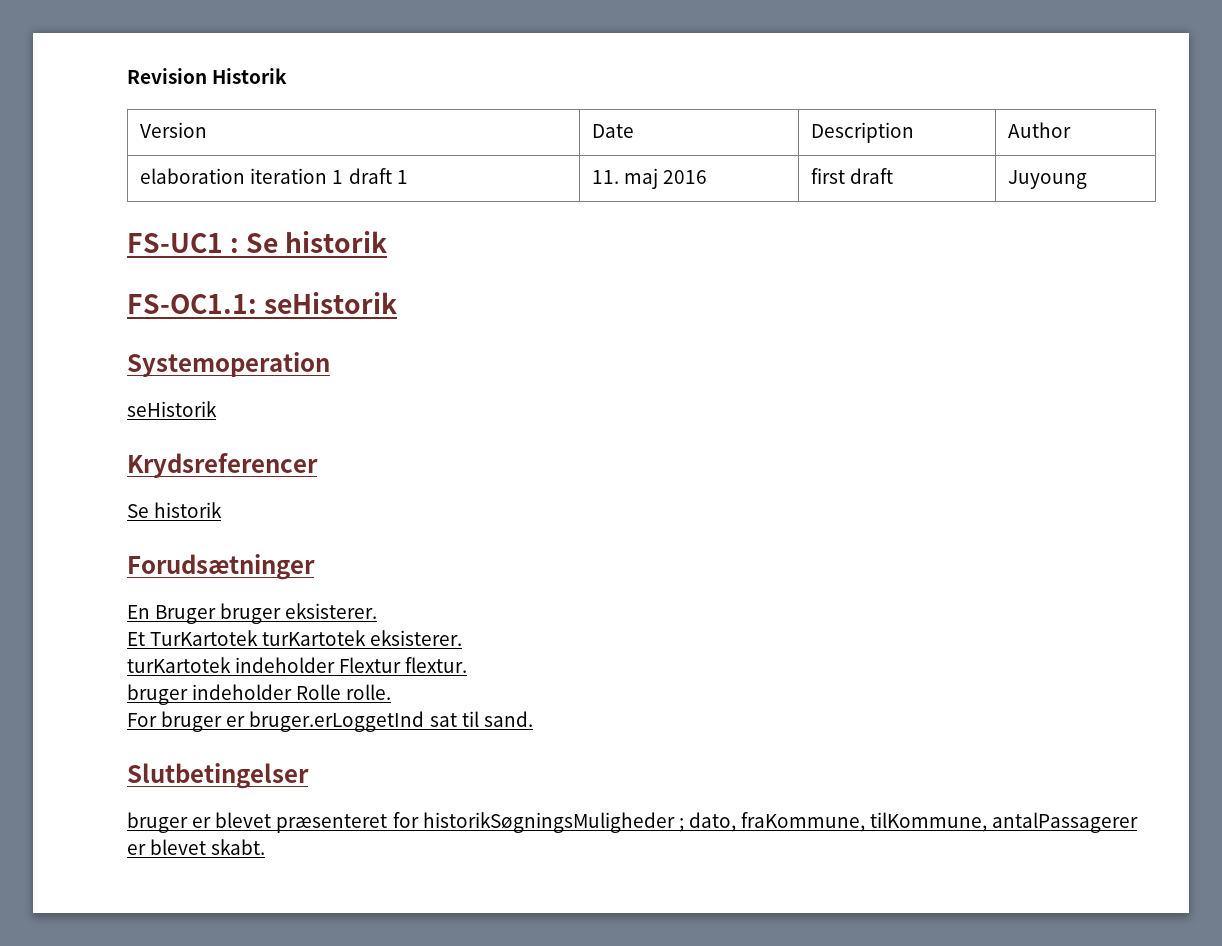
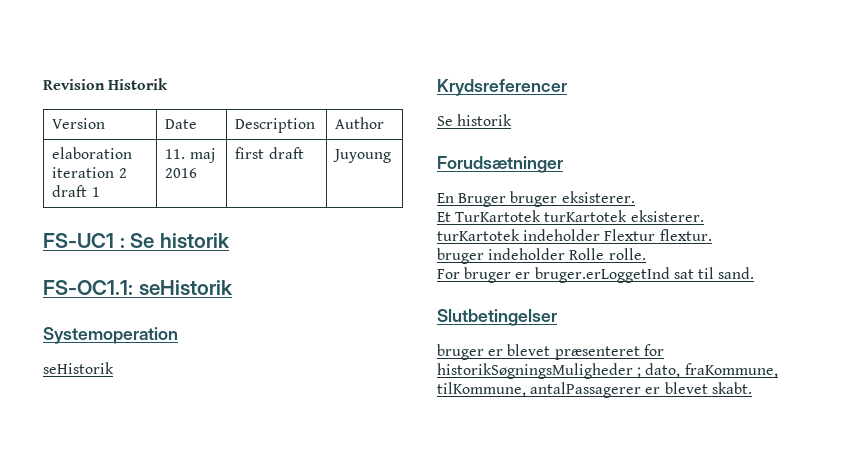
[332,170,344,184] 1 -> [118,168,127,178] 2

